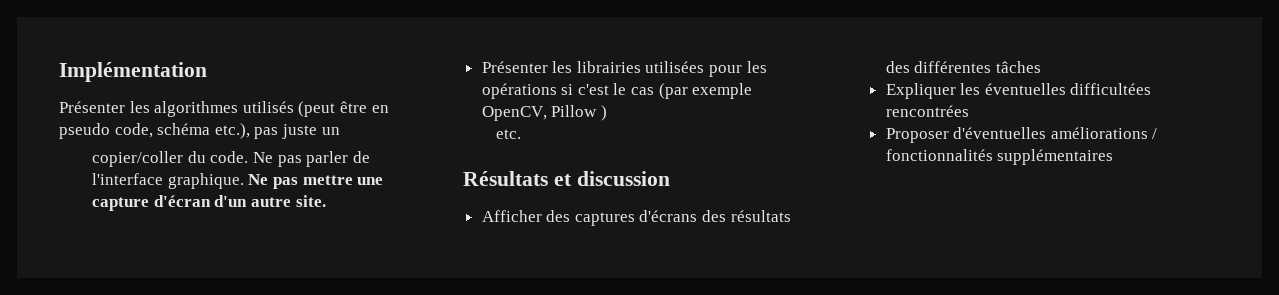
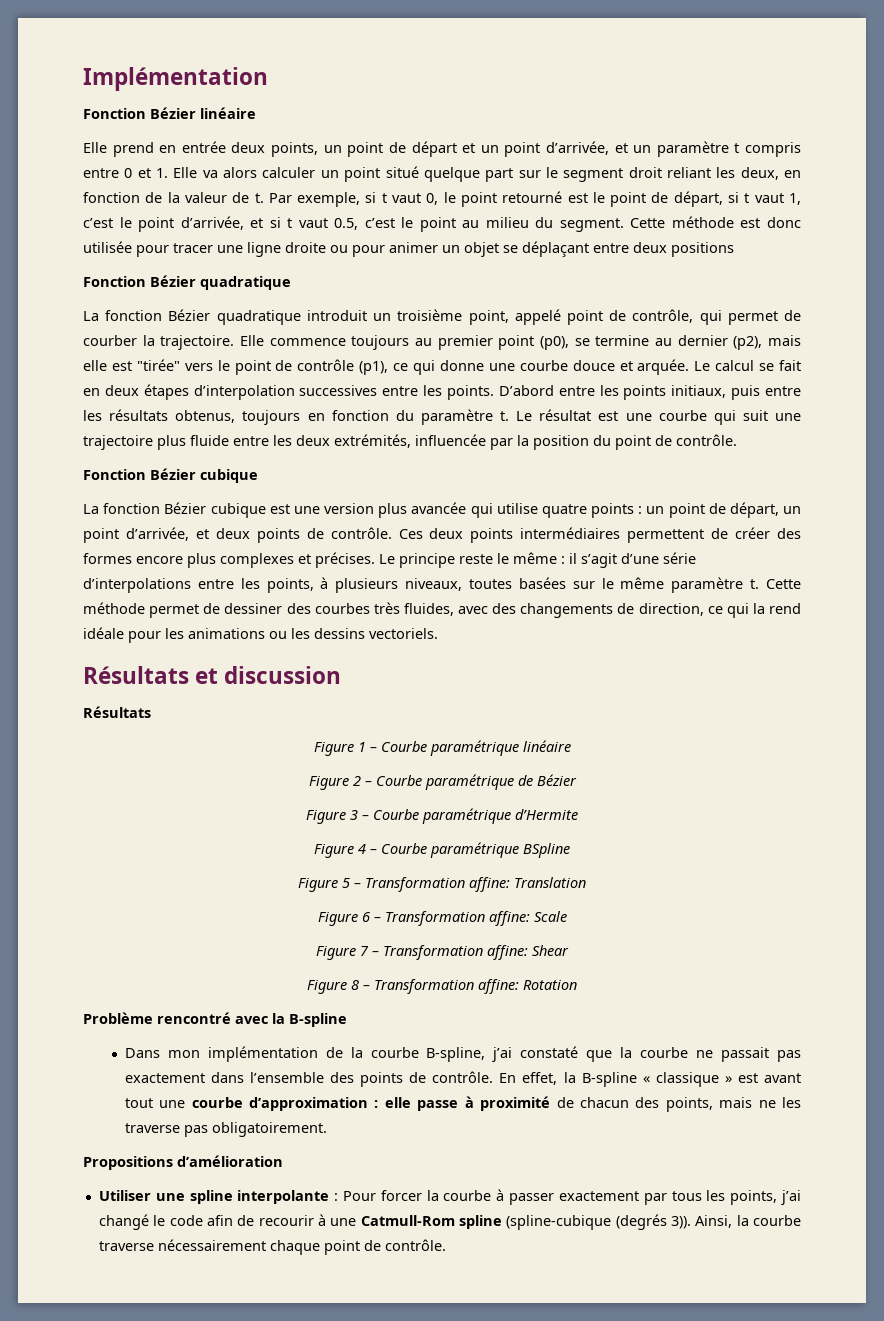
[59,101,389,117] [59,123,340,139] [92,151,370,167] [92,173,384,189] [92,195,326,211] [481,61,767,77] [481,83,753,99] [481,105,607,121] [496,129,522,139] [463,171,670,186] [481,210,791,226] [885,61,1041,73] [885,83,1152,99] [885,105,969,117] [885,127,1158,143] [885,149,1114,165] Présenter les algorithmes utilisés (peut être en pseudo code, schéma etc.), pas juste un // copier/coller du code. Ne pas parler de l'interface graphique. Ne pas mettre une capture d'écran d'un autre site. // Présenter les librairies utilisées pour les opérations si c'est le cas (par exemple OpenCV, Pillow ) // etc. // Résultats et discussion // Afficher des captures d'écrans des résultats des différentes tâches // Expliquer les éventuelles difficultées rencontrées // Proposer d'éventuelles améliorations / fonctionnalités supplémentaires -> [83,107,256,119] [83,141,801,157] [83,166,802,182] [83,191,802,207] [83,216,801,232] [83,241,734,257] [83,275,291,290] [83,309,801,325] [83,335,801,350] [83,359,801,375] [83,384,801,400] [83,409,801,425] [83,434,737,450] [83,468,258,483] [83,502,801,518] [83,527,802,543] [83,552,696,568] [83,577,802,593] [83,602,801,618] [83,627,438,643] [83,666,342,684] [83,706,151,718] [313,740,571,756] [308,774,577,790] [306,808,578,824] [314,842,570,858] [298,877,586,892] [317,911,567,926] [316,945,569,960] [307,979,577,994] [83,1012,347,1027] [124,1046,801,1062] [124,1071,802,1087] [124,1096,801,1112] [124,1122,327,1137] [83,1155,283,1170] [98,1189,801,1205] [98,1214,802,1230] [98,1239,446,1255] Fonction Bézier linéaire // Elle prend en entrée deux points, un point de départ et un point d’arrivée, et un paramètre t compris entre 0 et 1. Elle va alors calculer un point situé quelque part sur le segment droit reliant les deux, en fonction de la valeur de t. Par exemple, si t vaut 0, le point retourné est le point de départ, si t vaut 1, c’est le point d’arrivée, et si t vaut 0.5, c’est le point au milieu du segment. Cette méthode est donc utilisée pour tracer une ligne droite ou pour animer un objet se déplaçant entre deux positions // Fonction Bézier quadratique // La fonction Bézier quadratique introduit un troisième point, appelé point de contrôle, qui permet de courber la trajectoire. Elle commence toujours au premier point (p0), se termine au dernier (p2), mais elle est "tirée" vers le point de contrôle (p1), ce qui donne une courbe douce et arquée. Le calcul se fait en deux étapes d’interpolation successives entre les points. D’abord entre les points initiaux, puis entre les résultats obtenus, toujours en fonction du paramètre t. Le résultat est une courbe qui suit une trajectoire plus fluide entre les deux extrémités, influencée par la position du point de contrôle. // Fonction Bézier cubique // La fonction Bézier cubique est une version plus avancée qui utilise quatre points : un point de départ, un point d’arrivée, et deux points de contrôle. Ces deux points intermédiaires permettent de créer des formes encore plus complexes et précises. Le principe reste le même : il s’agit d’une série d’interpolations entre les points, à plusieurs niveaux, toutes basées sur le même paramètre t. Cette méthode permet de dessiner des courbes très fluides, avec des changements de direction, ce qui la rend idéale pour les animations ou les dessins vectoriels. // Résultats et discussion // Résultats // Figure 1 – Courbe paramétrique linéaire // Figure 2 – Courbe paramétrique de Bézier // Figure 3 – Courbe paramétrique d’Hermite // Figure 4 – Courbe paramétrique BSpline // Figure 5 – Transformation affine: Translation // Figure 6 – Transformation affine: Scale // Figure 7 – Transformation affine: Shear // Figure 8 – Transformation affine: Rotation // Problème rencontré avec la B-spline // Dans mon implémentation de la courbe B-spline, j’ai constaté que la courbe ne passait pas exactement dans l’ensemble des points de contrôle. En effet, la B-spline « classique » est avant tout une courbe d’approximation : elle passe à proximité de chacun des points, mais ne les traverse pas obligatoirement. // Propositions d’amélioration // Utiliser une spline interpolante : Pour forcer la courbe à passer exactement par tous les points, j’ai changé le code afin de recourir à une Catmull-Rom spline (spline-cubique (degrés 3)). Ainsi, la courbe traverse nécessairement chaque point de contrôle.

